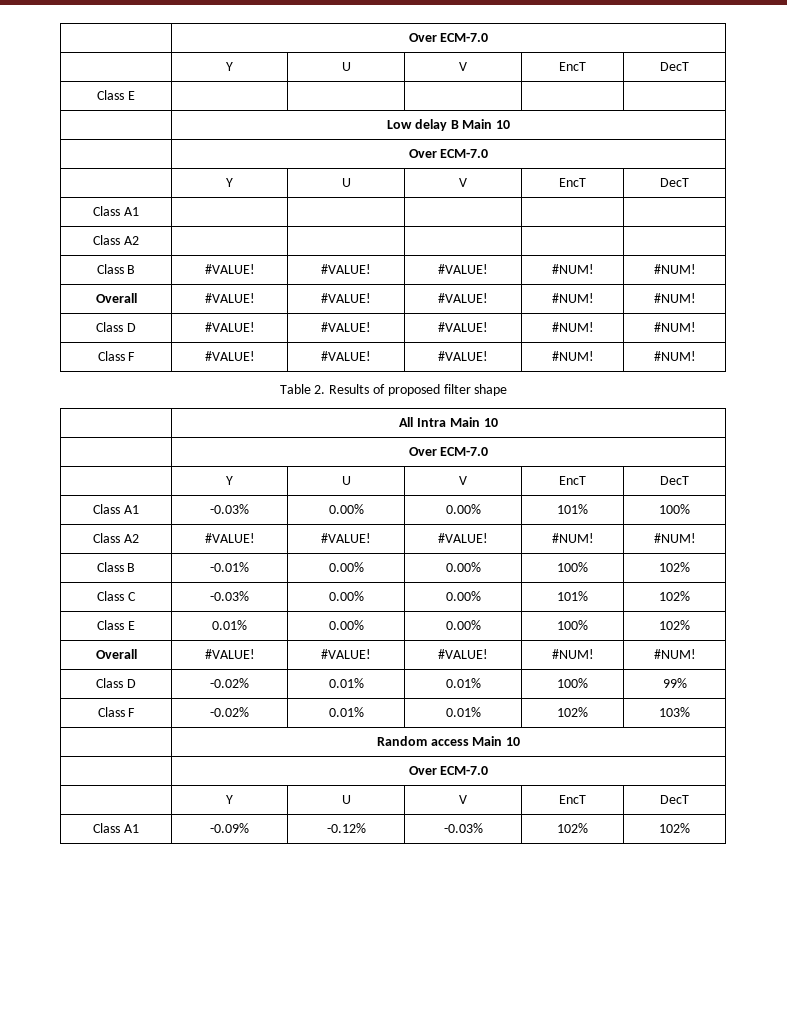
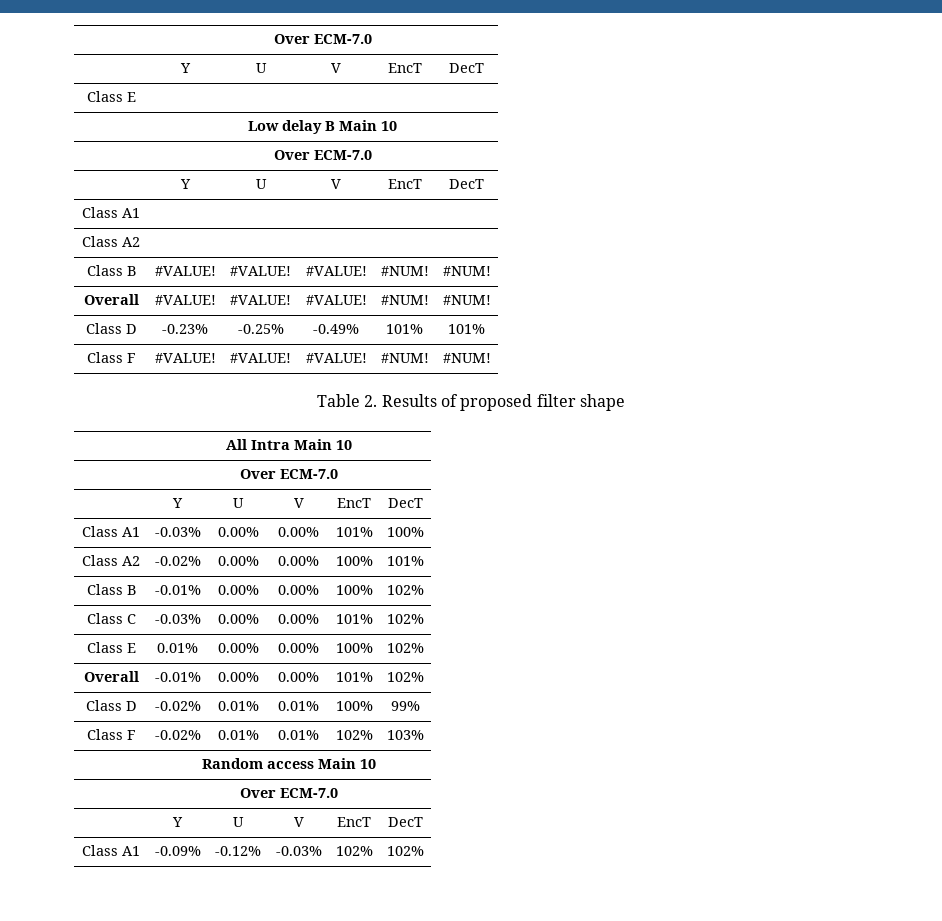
[204,322,255,332] [321,322,371,332] [438,322,488,332] [551,322,594,332] [653,322,696,332] #VALUE! | #VALUE! | #VALUE! | #NUM! | #NUM! -> [162,324,208,334] [237,324,284,334] [313,324,359,334] [386,324,423,334] [448,324,485,334] -0.23% | -0.25% | -0.49% | 101% | 101%
[204,533,255,543] [321,533,371,543] [438,533,488,543] [551,533,594,543] [653,533,696,543] #VALUE! | #VALUE! | #VALUE! | #NUM! | #NUM! -> [154,556,201,566] [217,556,259,566] [278,556,319,566] [335,556,373,566] [386,556,424,566] -0.02% | 0.00% | 0.00% | 100% | 101%
[204,649,255,659] [321,649,371,659] [438,649,488,659] [551,649,594,659] [653,649,696,659] #VALUE! | #VALUE! | #VALUE! | #NUM! | #NUM! -> [154,672,201,682] [217,672,259,682] [278,672,319,682] [335,672,373,682] [386,672,424,682] -0.01% | 0.00% | 0.00% | 101% | 102%

